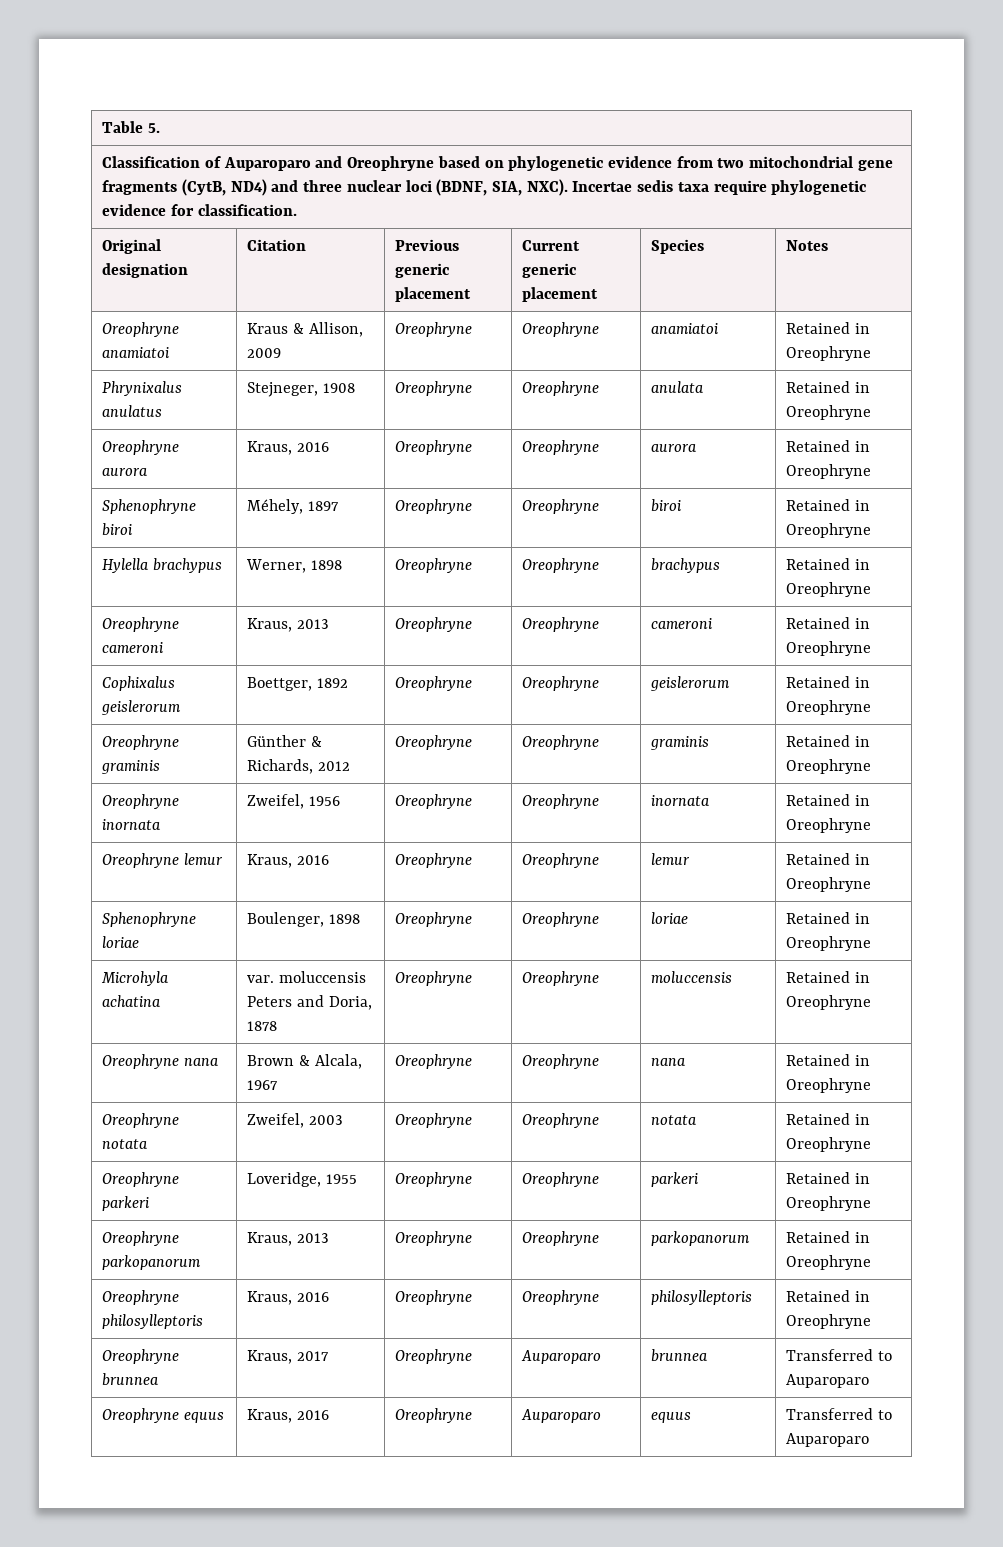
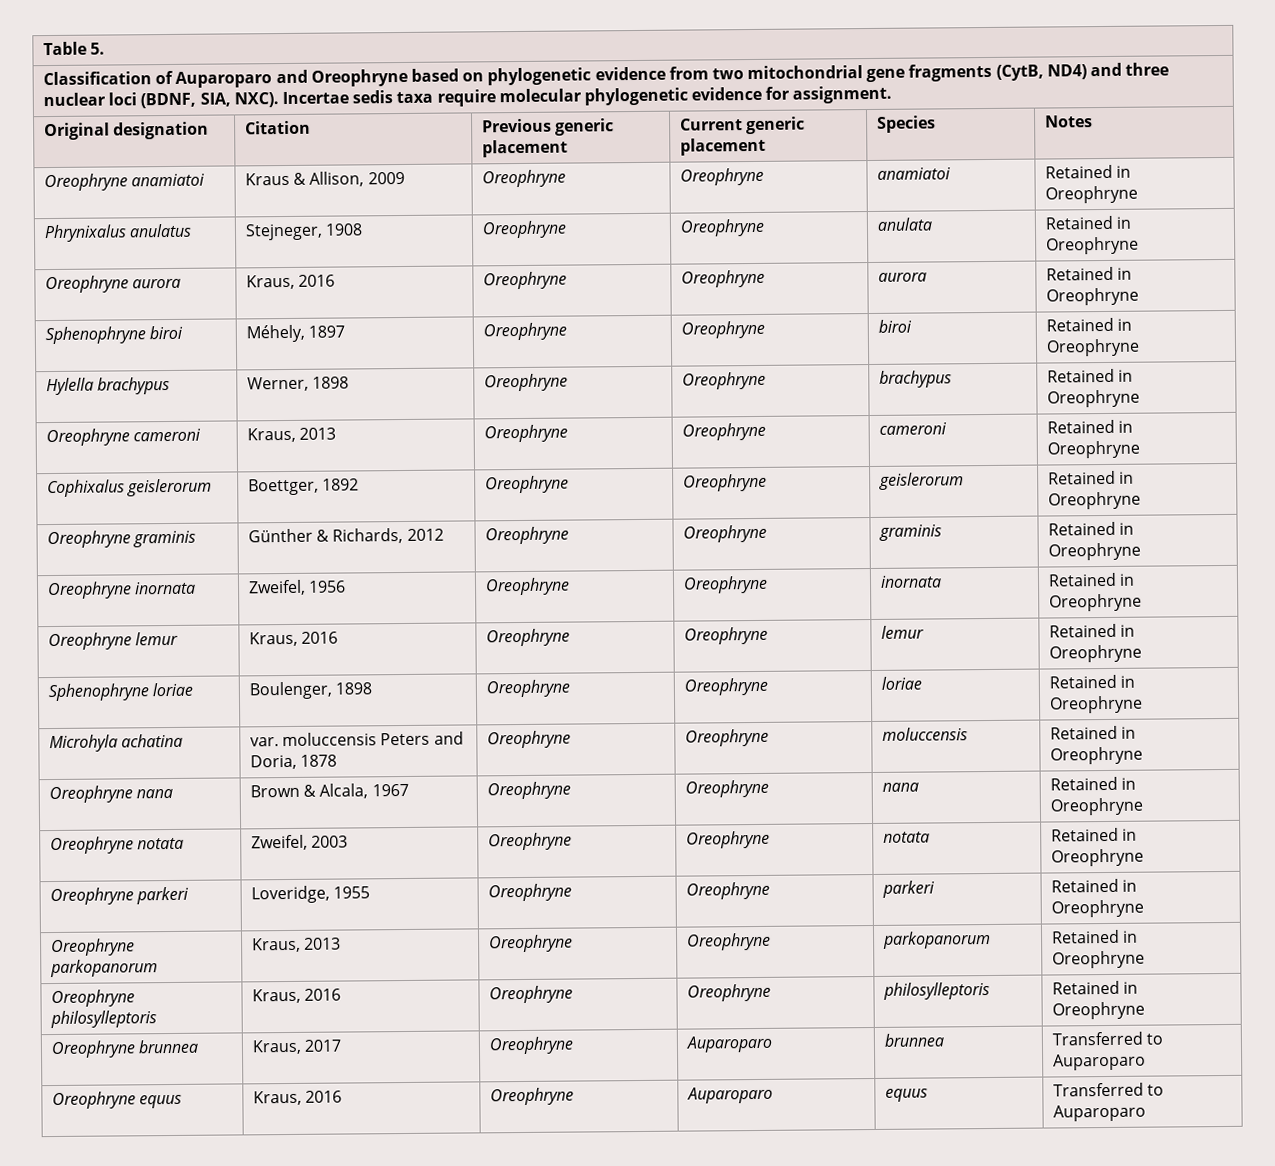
(767, 187) none -> [498,88,581,103] molecular
[197,204,297,216] classification. -> [792,85,893,104] assignment.

